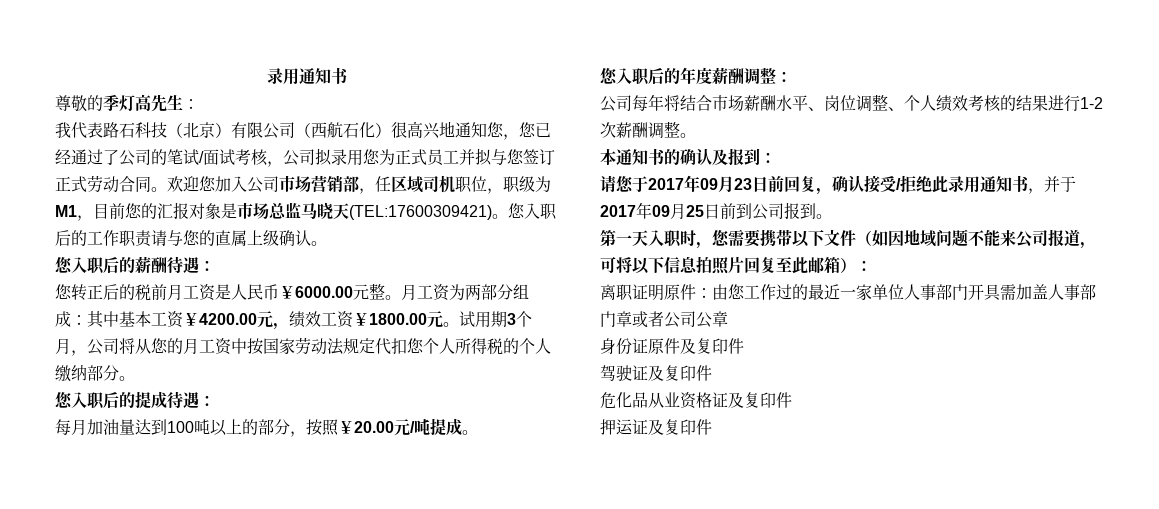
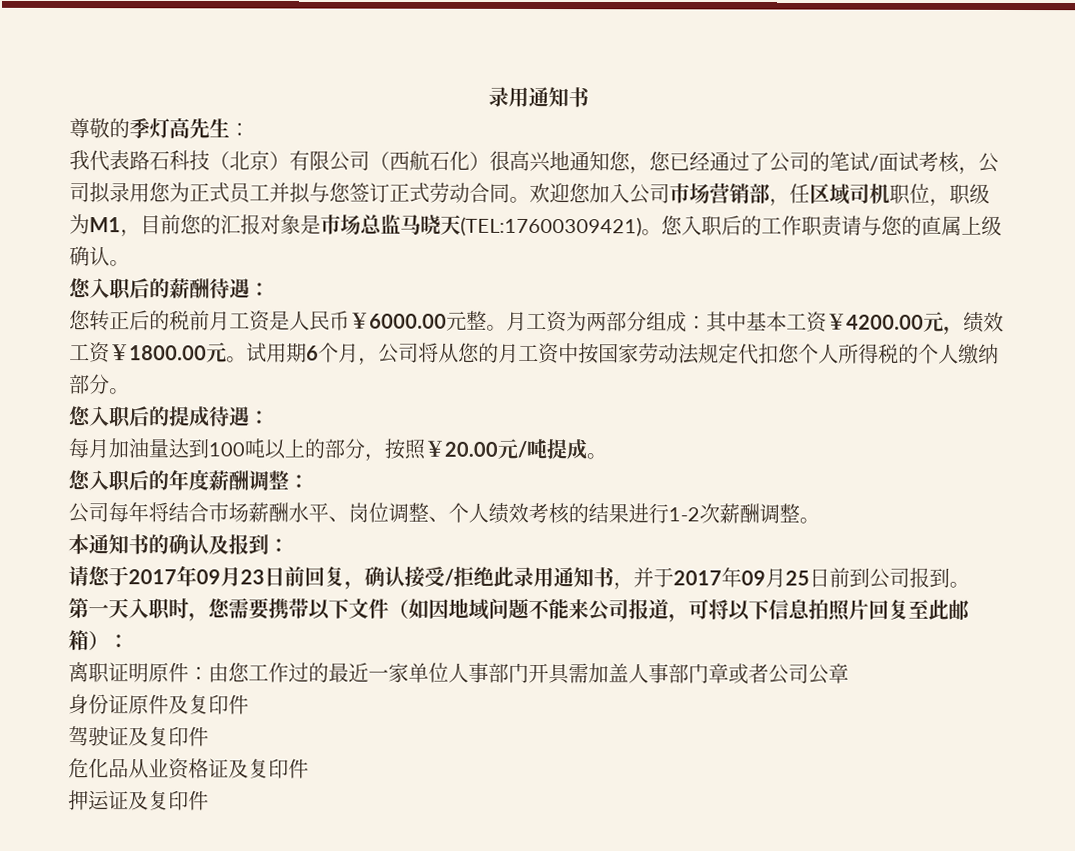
[507,313,516,325] 3 -> [306,345,319,361] 6

